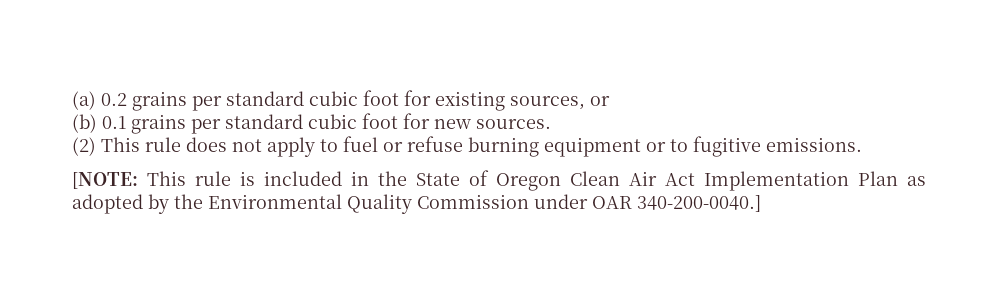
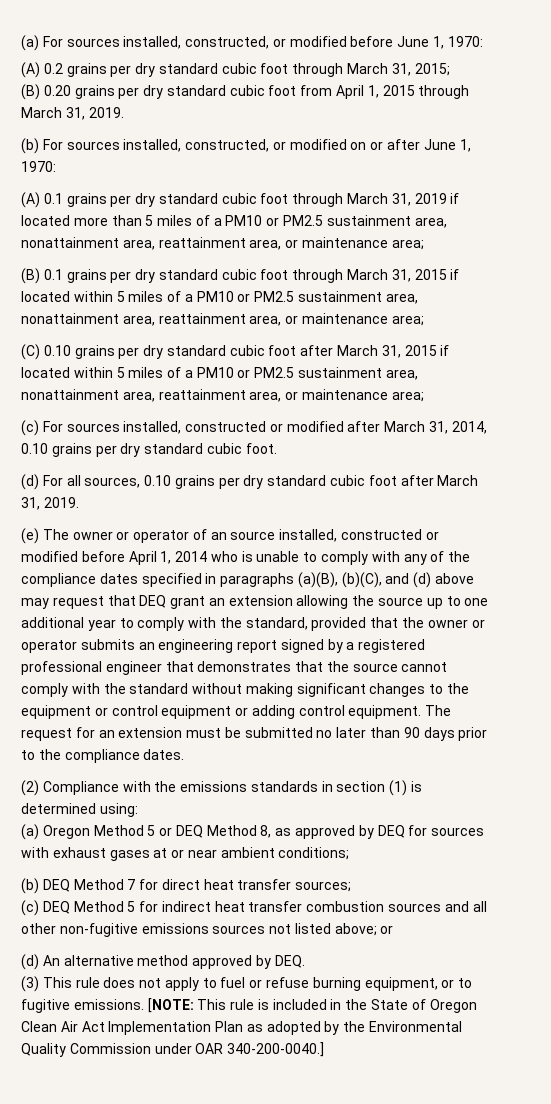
[72,91,96,110] (a) -> [21,35,483,51] [21,62,40,78] (a) For sources installed, constructed, or modified before June 1, 1970: // (A)
[226,90,610,111] [72,113,551,134] [72,137,96,156] standard cubic foot for existing sources, or // (b) 0.1 grains per standard cubic foot for new sources. // (2) -> [135,63,450,77] [21,84,470,100] [21,107,124,120] [21,138,471,154] [21,161,56,172] [21,192,460,208] [21,215,447,228] [21,237,424,250] [21,268,460,284] [21,291,418,304] [21,313,424,326] [21,344,450,360] [21,367,418,380] [21,389,424,402] [21,420,487,436] [21,443,277,457] [21,474,479,490] [21,497,79,510] [21,528,439,544] [21,551,471,565] [21,572,475,588] [21,595,489,609] [21,617,485,631] [21,639,426,653] [21,661,448,675] [21,683,470,697] [21,705,452,719] [21,727,488,741] [21,749,185,763] [21,780,423,796] [21,803,138,817] [21,824,485,840] [21,847,350,861] [21,878,352,894] [21,900,487,916] [21,923,394,937] [21,954,305,970] [21,976,39,992] dry standard cubic foot through March 31, 2015; // (B) 0.20 grains per dry standard cubic foot from April 1, 2015 through March 31, 2019. // (b) For sources installed, constructed, or modified on or after June 1, 1970: // (A) 0.1 grains per dry standard cubic foot through March 31, 2019 if located more than 5 miles of a PM10 or PM2.5 sustainment area, nonattainment area, reattainment area, or maintenance area; // (B) 0.1 grains per dry standard cubic foot through March 31, 2015 if located within 5 miles of a PM10 or PM2.5 sustainment area, nonattainment area, reattainment area, or maintenance area; // (C) 0.10 grains per dry standard cubic foot after March 31, 2015 if located within 5 miles of a PM10 or PM2.5 sustainment area, nonattainment area, reattainment area, or maintenance area; // (c) For sources installed, constructed or modified after March 31, 2014, 0.10 grains per dry standard cubic foot. // (d) For all sources, 0.10 grains per dry standard cubic foot after March 31, 2019. // (e) The owner or operator of an source installed, constructed or modified before April 1, 2014 who is unable to comply with any of the compliance dates specified in paragraphs (a)(B), (b)(C), and (d) above may request that DEQ grant an extension allowing the source up to one additional year to comply with the standard, provided that the owner or operator submits an engineering report signed by a registered professional engineer that demonstrates that the source cannot comply with the standard without making significant changes to the equipment or control equipment or adding control equipment. The request for an extension must be submitted no later than 90 days prior to the compliance dates. // (2) Compliance with the emissions standards in section (1) is determined using: // (a) Oregon Method 5 or DEQ Method 8, as approved by DEQ for sources with exhaust gases at or near ambient conditions; // (b) DEQ Method 7 for direct heat transfer sources; // (c) DEQ Method 5 for indirect heat transfer combustion sources and all other non-fugitive emissions sources not listed above; or // (d) An alternative method approved by DEQ. // (3)
[544,137,641,157] equipment -> [364,977,438,991] equipment,
(862, 144) // -> (144, 1004) none

